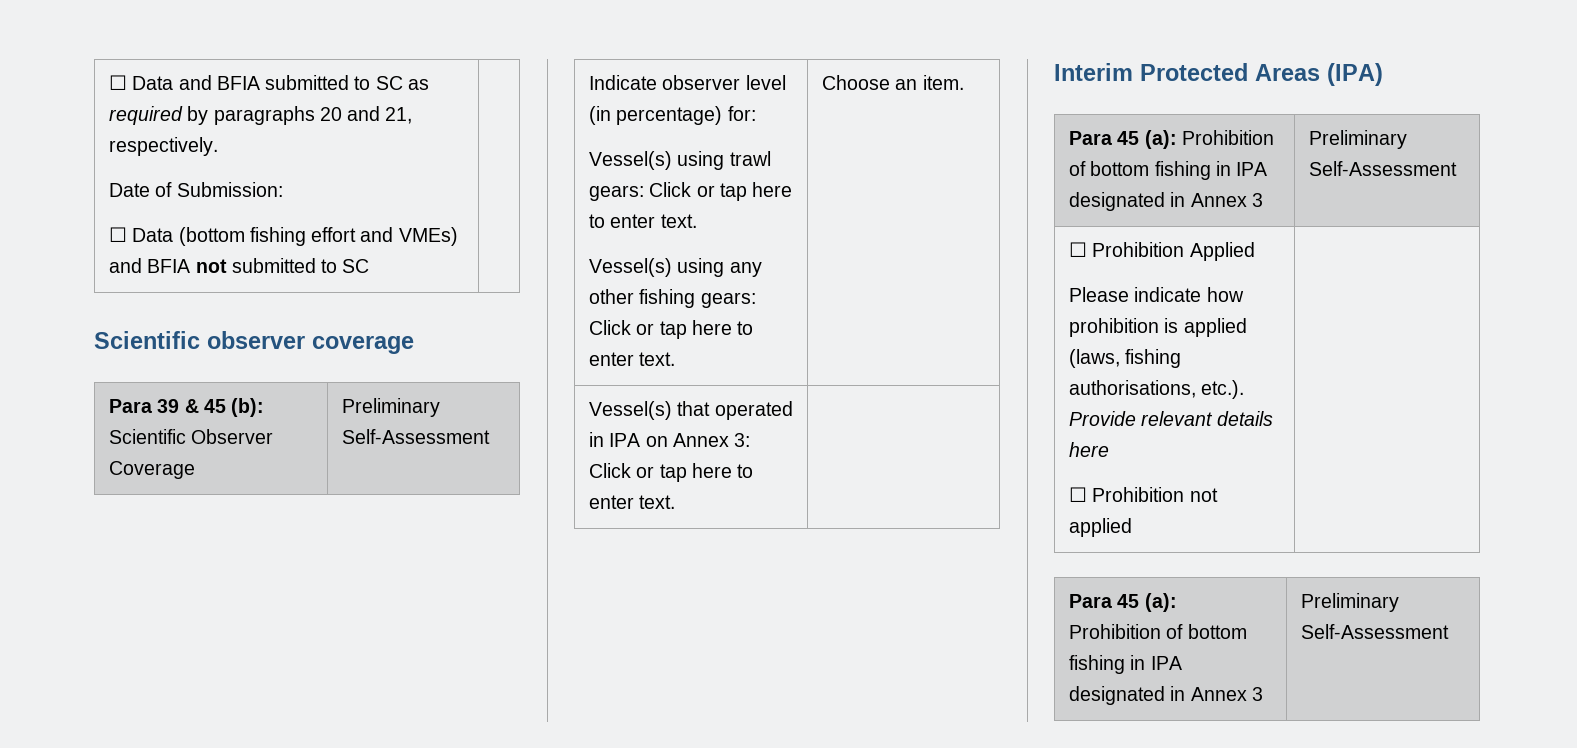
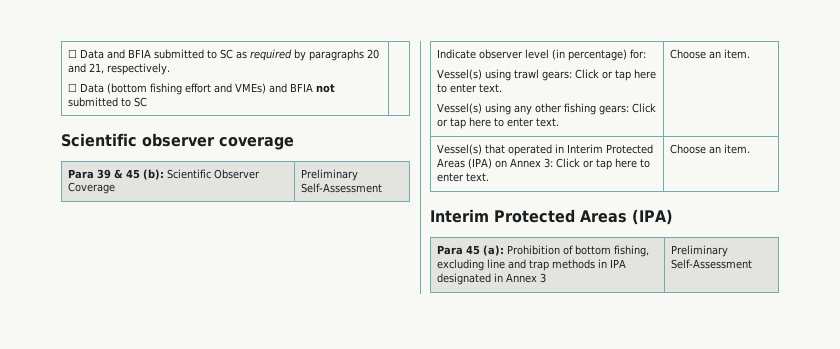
[109,182,283,197] // Date of Submission: -> (171, 69) none
[609,433,641,447] IPA -> [567,144,654,154] [437,158,493,169] Interim Protected Areas (IPA)
(676, 502) none -> [670,144,751,154] Choose an item.
[1154,161,1268,180] [1069,192,1263,211] [1309,130,1408,149] [1309,161,1458,176] [1069,242,1255,261] [1069,287,1244,302] [1069,318,1247,337] [1069,349,1182,368] [1069,380,1245,399] [1069,411,1273,426] [1069,442,1110,457] [1069,487,1218,502] [1069,518,1133,537] [1069,593,1177,612] [1069,624,1247,639] [1069,655,1182,674] [1069,686,1263,705] [1301,593,1400,612] [1301,624,1450,639] fishing in IPA designated in Annex 3 | Preliminary Self-Assessment // ☐ Prohibition Applied // Please indicate how prohibition is applied (laws, fishing authorisations, etc.). Provide relevant details here // ☐ Prohibition not applied | // Para 45 (a): Prohibition of bottom fishing in IPA designated in Annex 3 | Preliminary Self-Assessment -> [614,245,650,257] [437,259,627,271] [437,273,547,285] [671,245,729,257] [671,259,753,269] fishing, excluding line and trap methods in IPA designated in Annex 3 | Preliminary Self-Assessment

